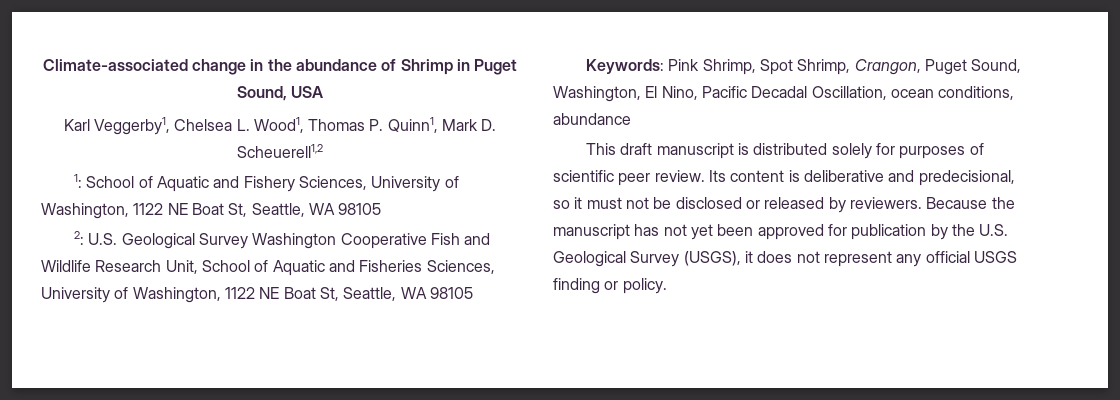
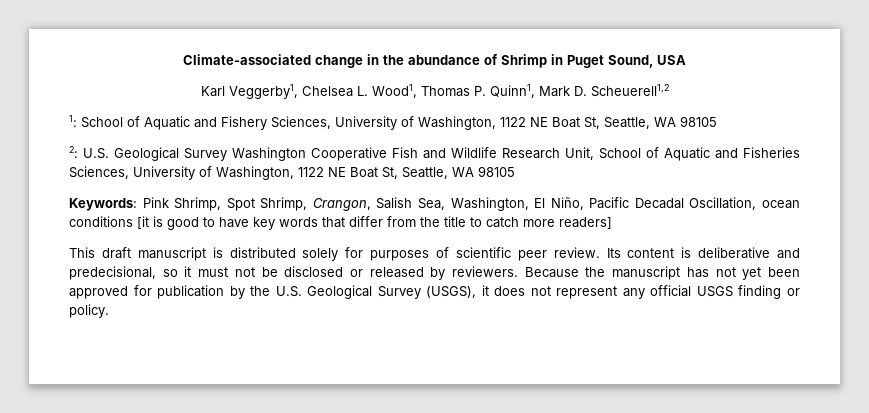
[925,59,1022,75] Puget Sound, -> [376,197,445,210] Salish Sea,
[661,86,698,100] Nino, -> [550,197,584,210] Niño,
[938,86,1015,100] [553,113,631,125] conditions, abundance -> [69,216,612,230] conditions [it is good to have key words that differ from the title to catch more readers]

